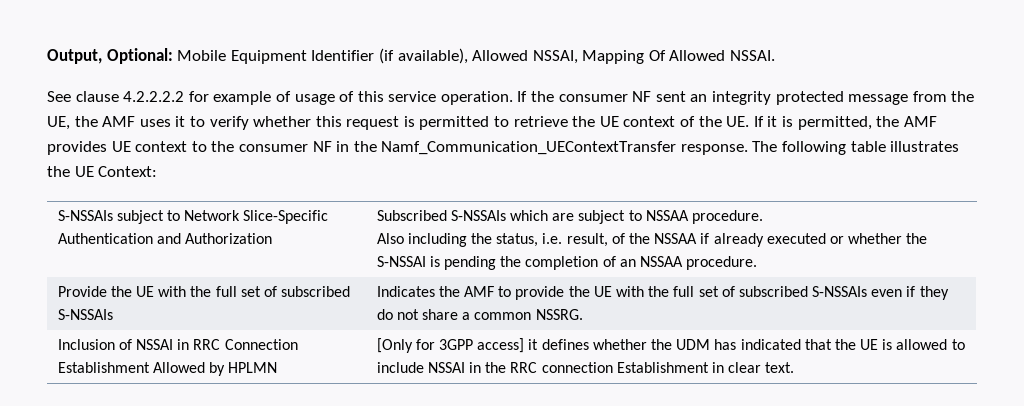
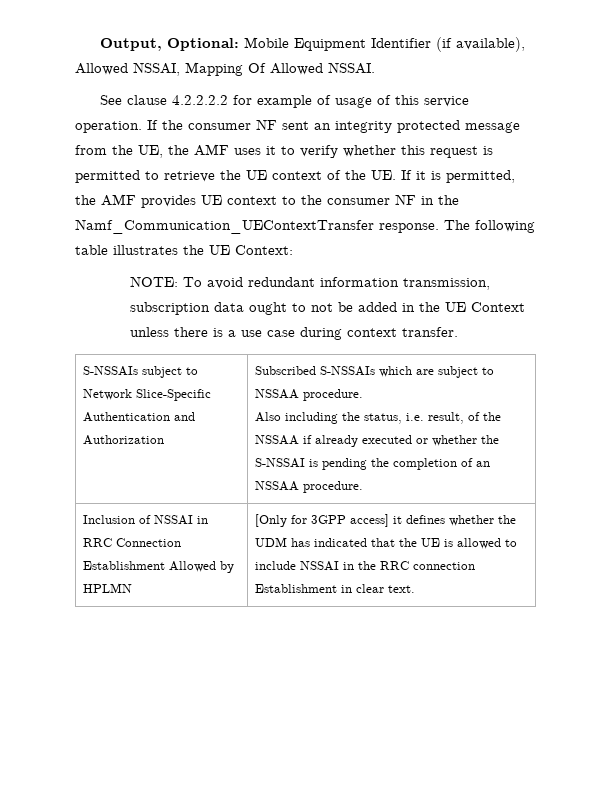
(158, 171) none -> [129,276,490,290] [129,302,525,315] [129,327,458,340] // NOTE: To avoid redundant information transmission, subscription data ought to not be added in the UE Context unless there is a use case during context transfer.
[57,286,351,297] [57,309,113,320] [376,286,949,300] [376,309,583,320] // Provide the UE with the full set of subscribed S-NSSAIs | Indicates the AMF to provide the UE with the full set of subscribed S-NSSAIs even if they do not share a common NSSRG. -> (364, 487) none

